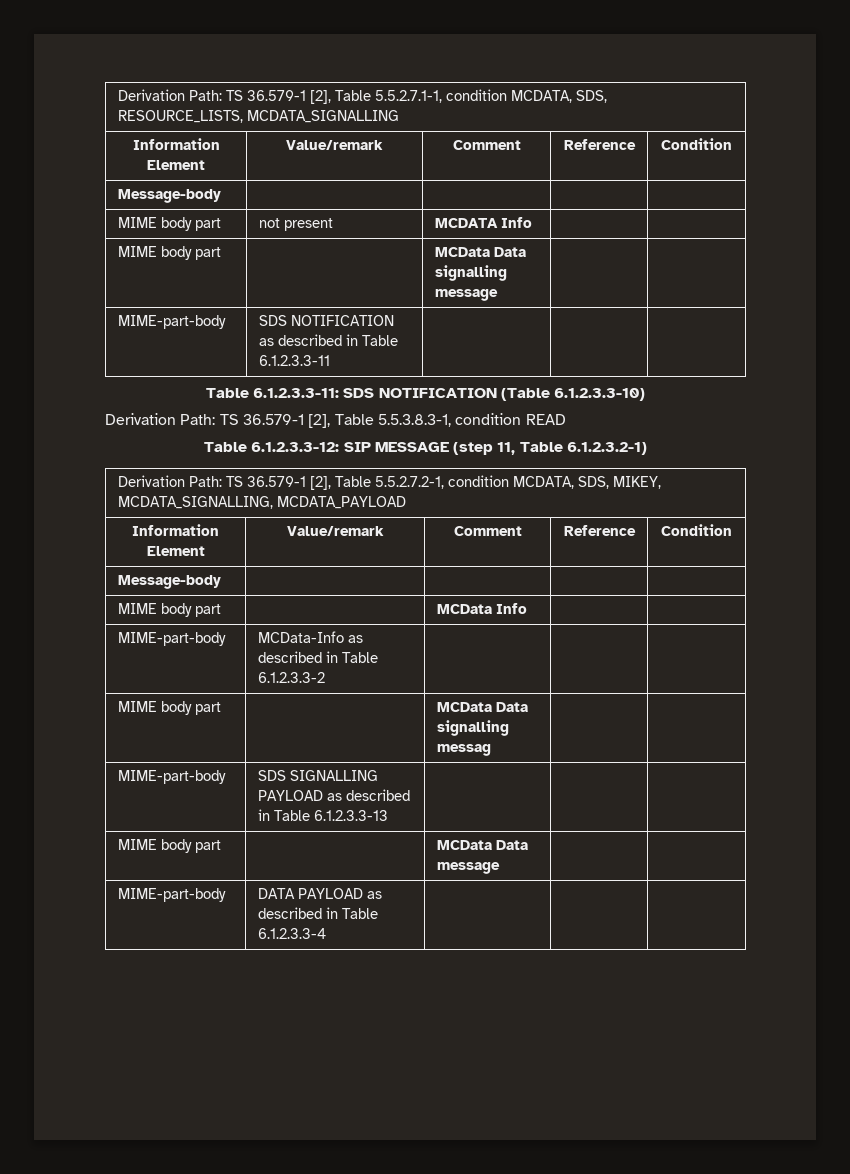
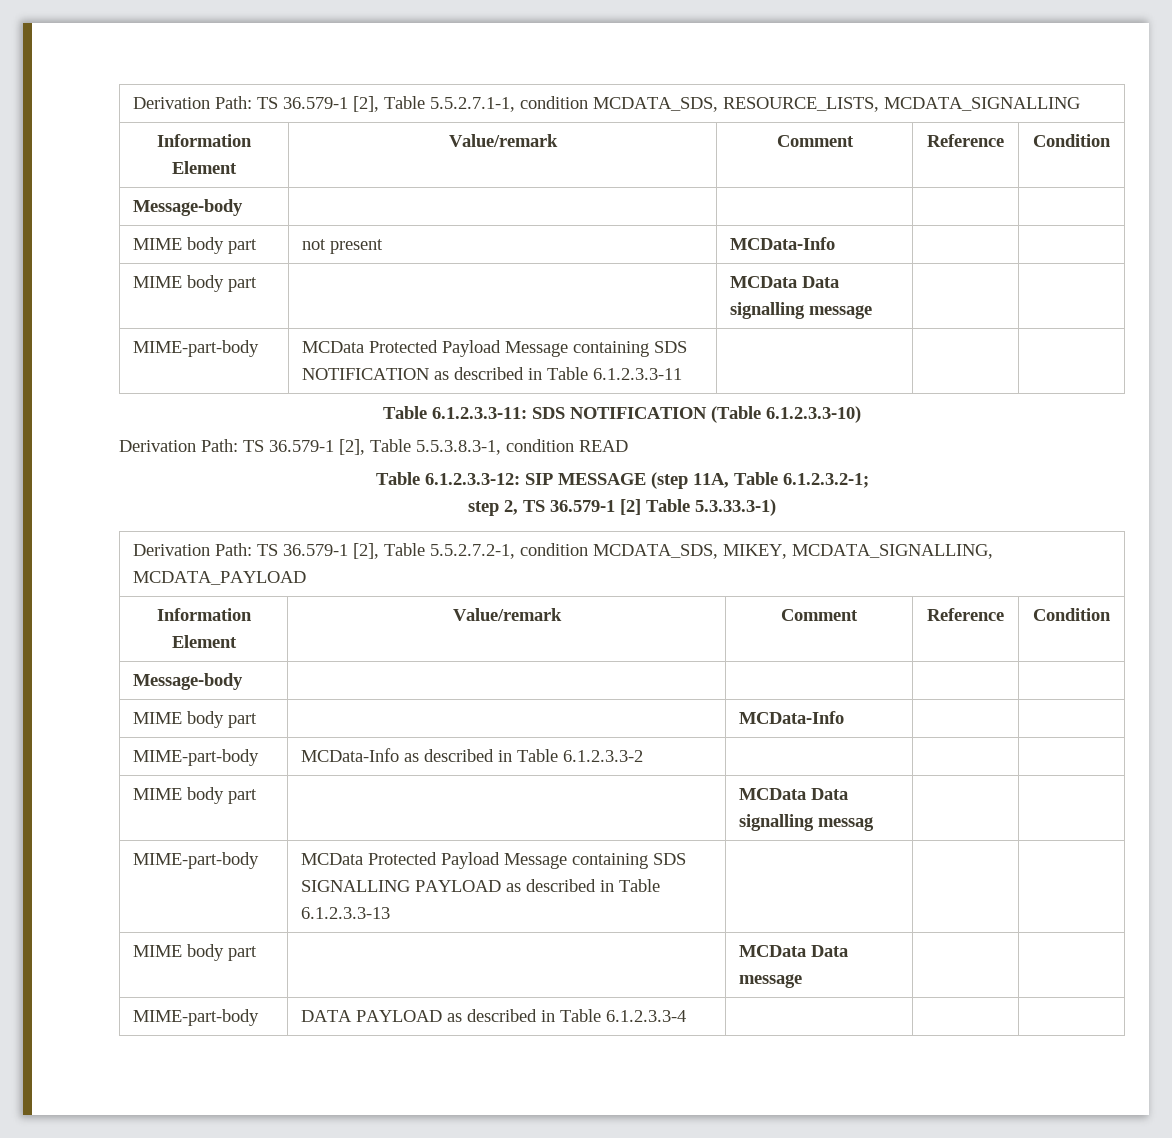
[510,90,607,103] MCDATA, SDS, -> [592,97,718,112] MCDATA_SDS,
[434,217,532,228] MCDATA Info -> [729,237,835,250] MCData-Info
(226, 322) none -> [301,340,649,357] MCData Protected Payload Message containing
[497,442,648,455] 11, Table 6.1.2.3.2-1) -> [692,472,869,488] [468,499,776,516] 11A, Table 6.1.2.3.2-1; // step 2, TS 36.579-1 [2] Table 5.3.33.3-1)
[512,476,609,489] MCDATA, SDS, -> [592,544,718,559] MCDATA_SDS,
[436,603,527,614] MCData Info -> [738,711,844,724] MCData-Info
(226, 777) none -> [300,852,648,869] MCData Protected Payload Message containing

